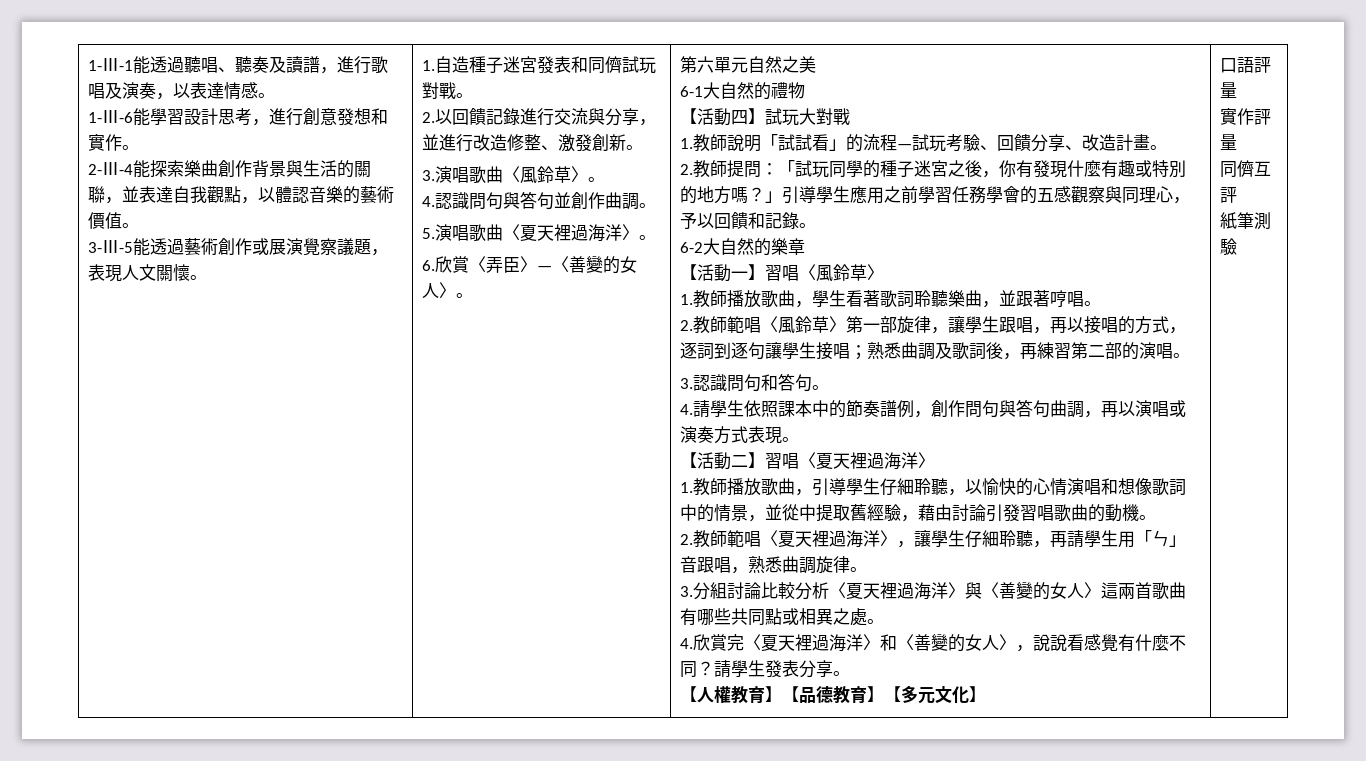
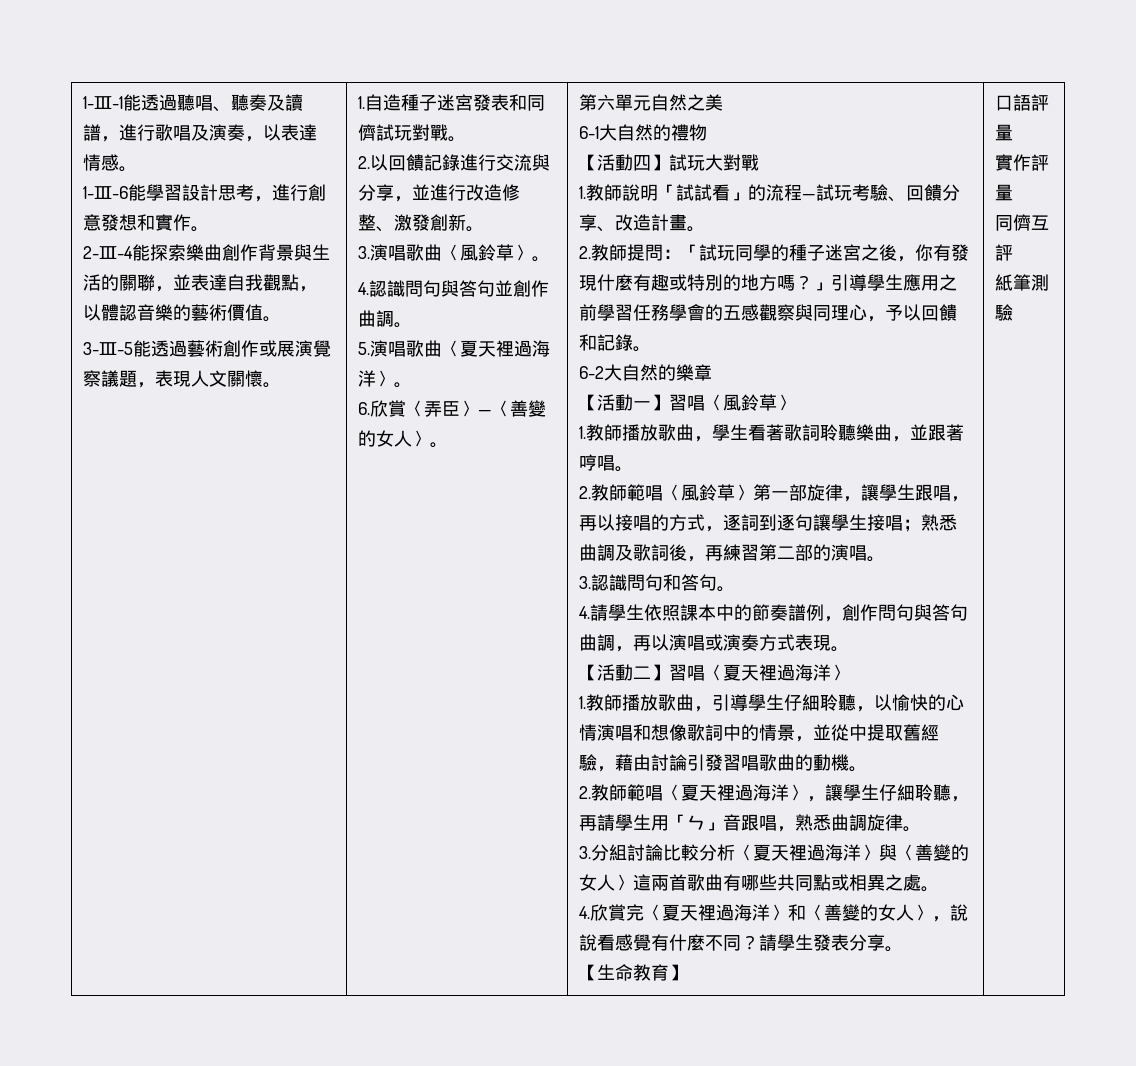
[696,685,986,704] 人權教育】【品德教育】【多元文化】 -> [597,964,688,981] 生命教育】

